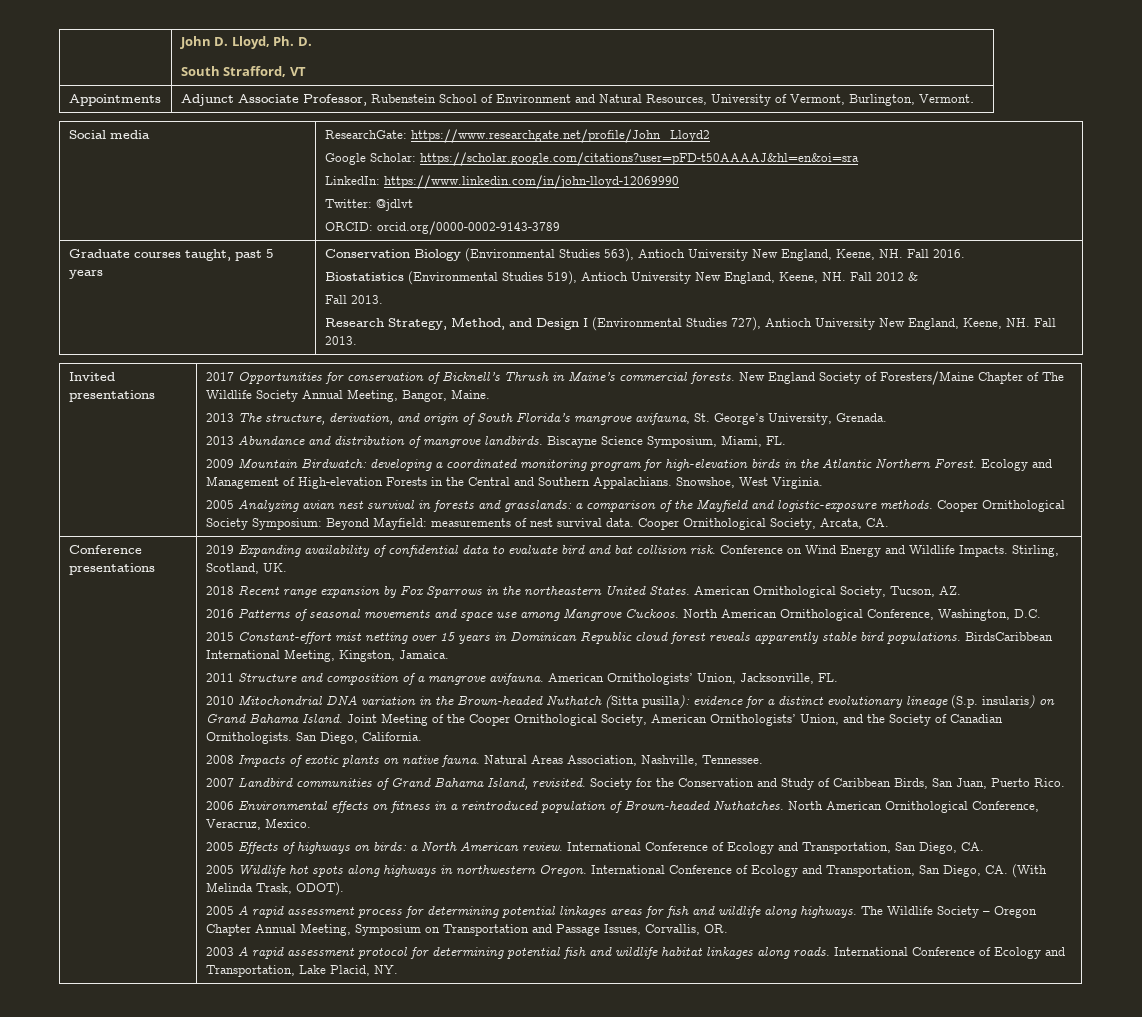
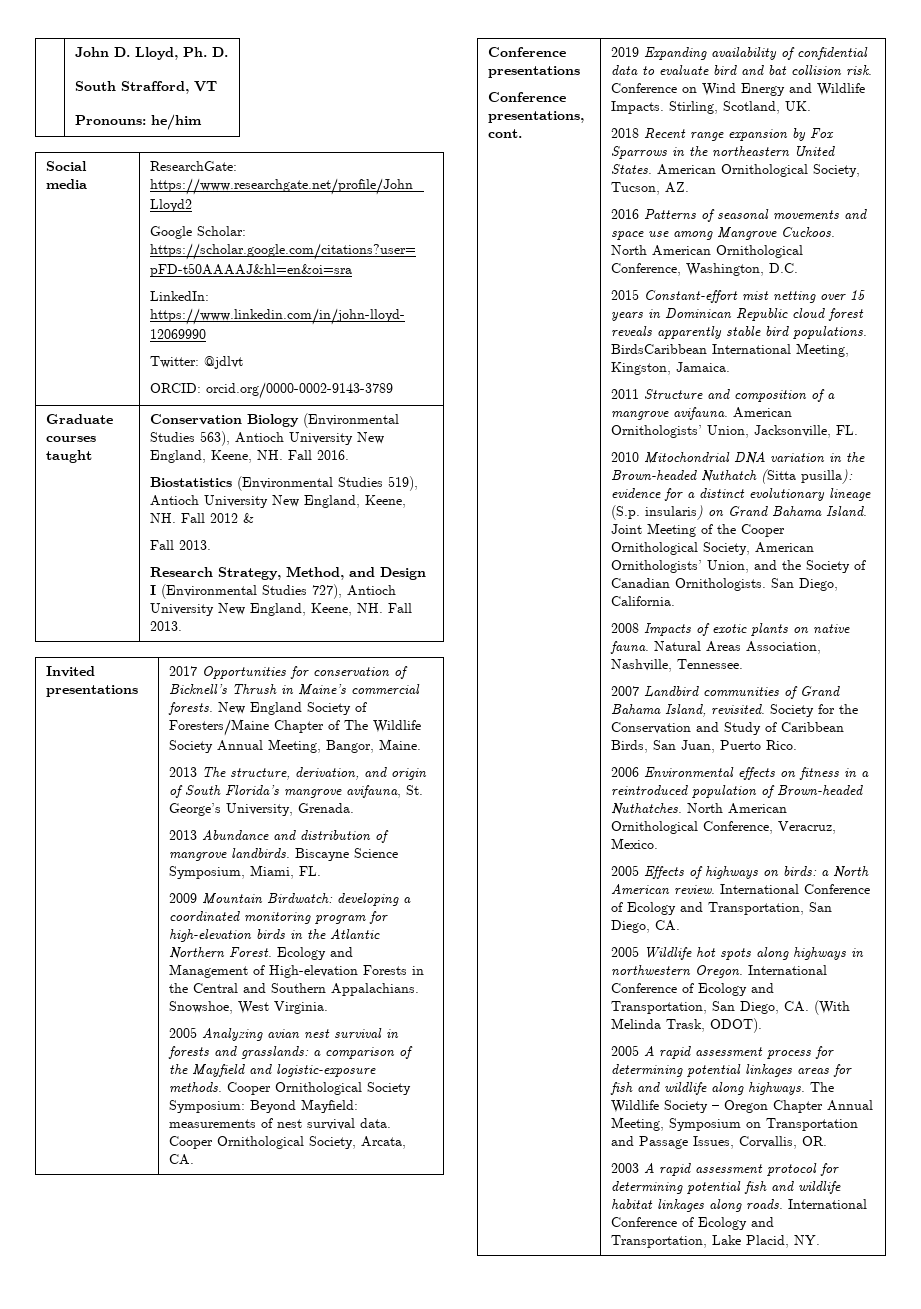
[68,94,161,106] [180,94,974,106] // Appointments | Adjunct Associate Professor, Rubenstein School of Environment and Natural Resources, University of Vermont, Burlington, Vermont. -> [75,114,203,130] // Pronouns: he/him
[184,249,273,261] [68,269,103,279] taught, past 5 years -> [46,450,93,463] taught
(155, 569) none -> [488,92,567,102] [488,111,585,123] [488,129,523,138] // Conference presentations, cont.

